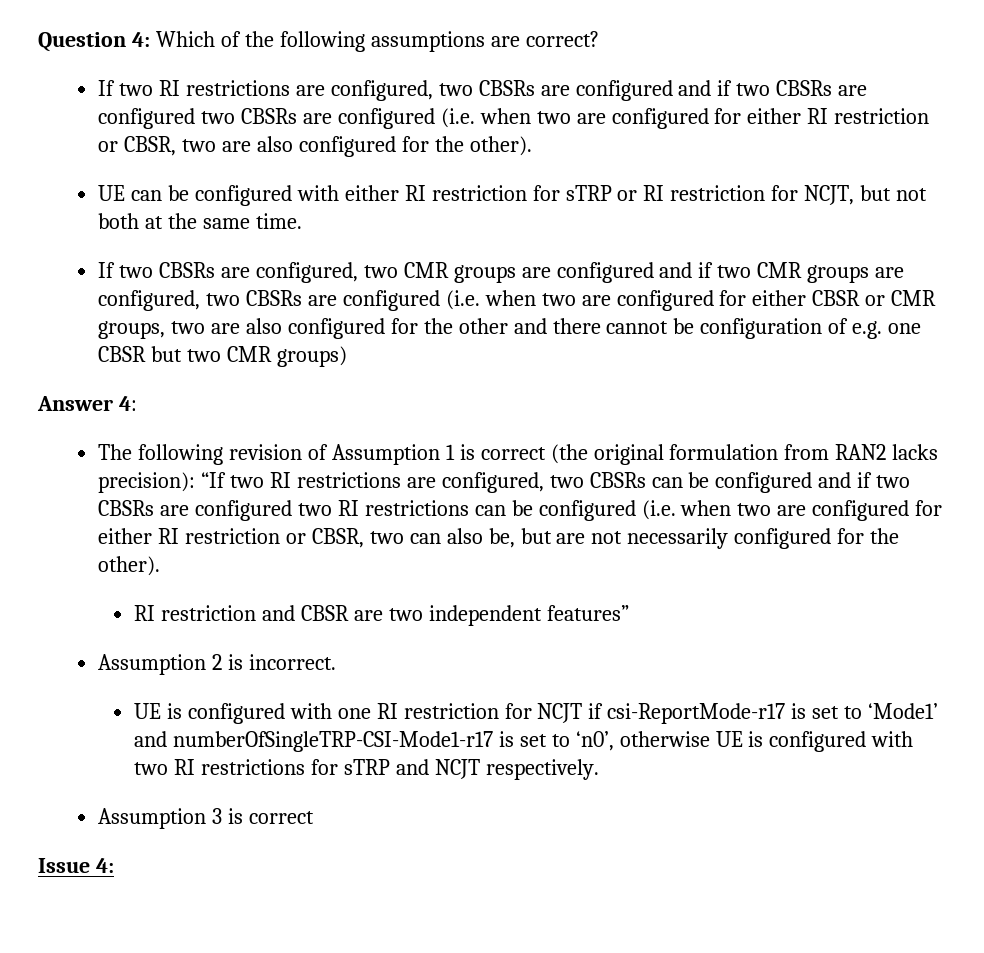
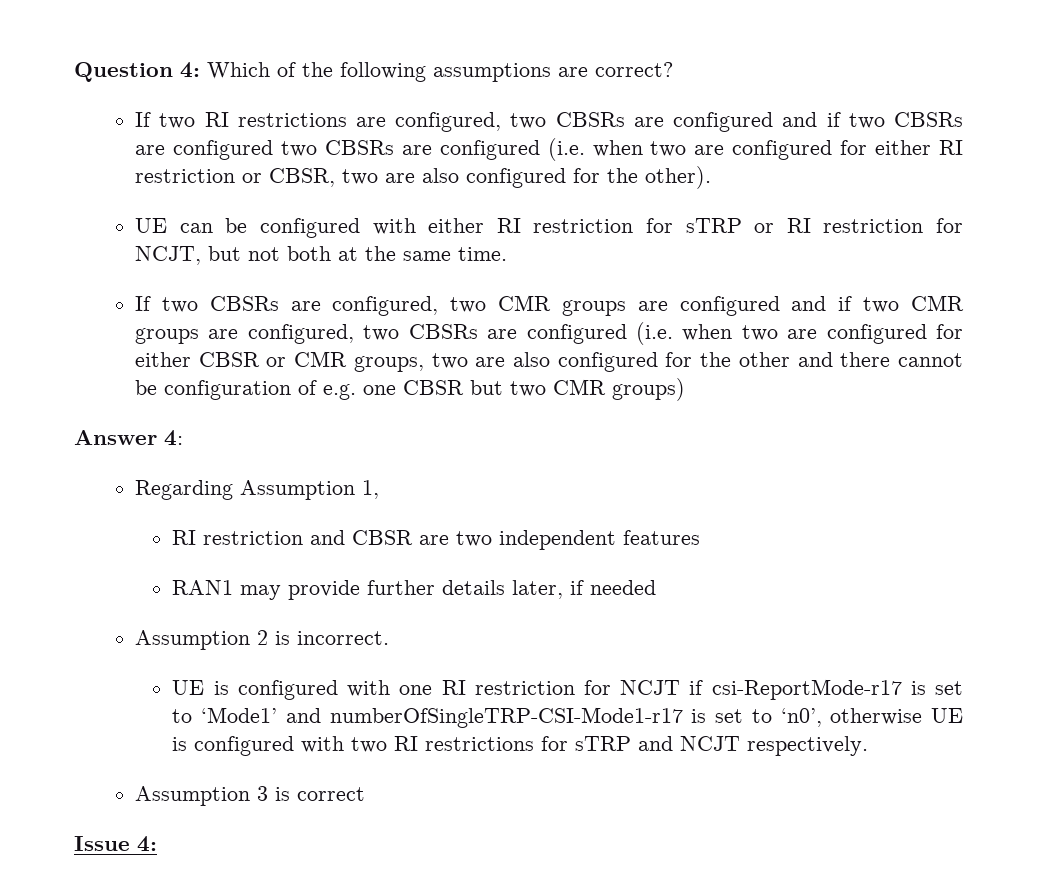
[98,444,939,465] [98,472,911,493] [98,500,943,521] [98,528,900,549] [98,556,161,576] The following revision of Assumption 1 is correct (the original formulation from RAN2 lacks precision): “If two RI restrictions are configured, two CBSRs can be configured and if two CBSRs are configured two RI restrictions can be configured (i.e. when two are configured for either RI restriction or CBSR, two can also be, but are not necessarily configured for the other). -> [135,480,380,500] Regarding Assumption 1,
[546,605,629,621] features” -> [623,530,701,545] [172,580,657,600] features // RAN1 may provide further details later, if needed

